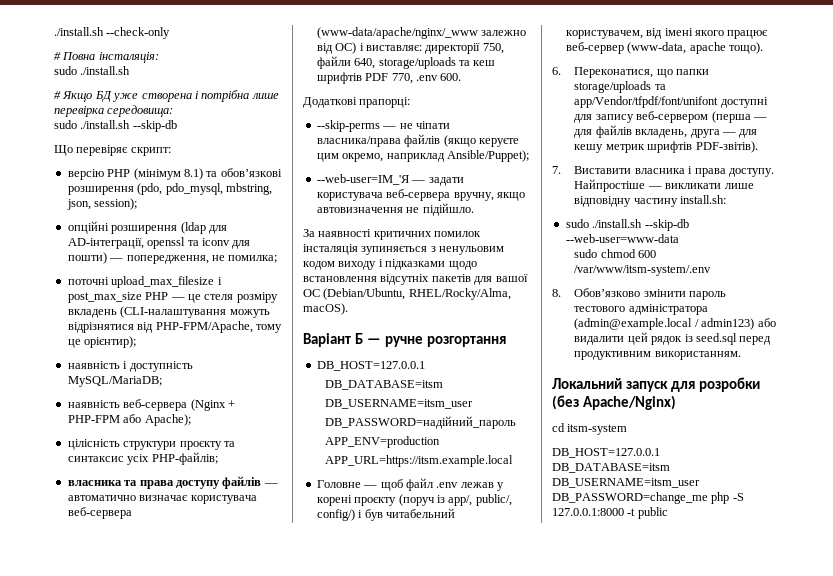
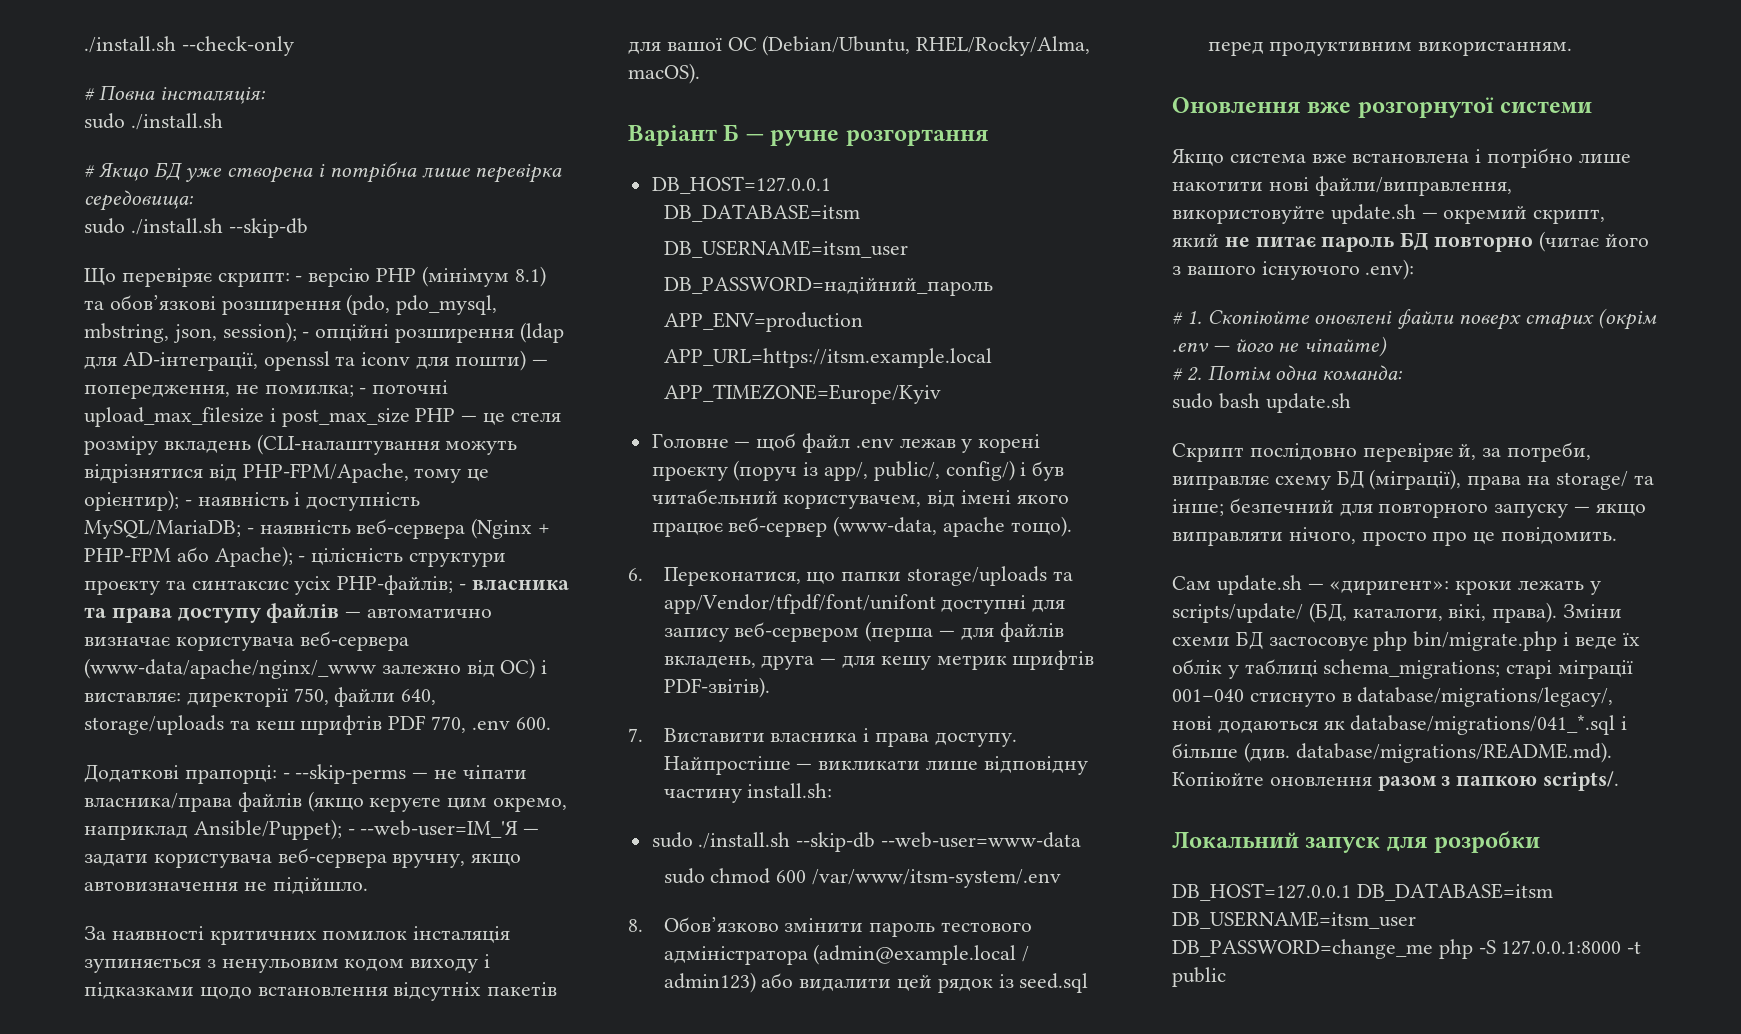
(171, 151) // -> [295,276,303,282] -
(138, 204) // -> [302,332,310,338] -
(278, 259) // -> [359,388,367,394] -
(137, 342) // -> [184,500,192,506] -
(162, 381) // -> [246,528,254,534] -
(191, 420) // -> [298,556,306,562] -
(218, 458) // -> [459,584,467,590] -
(411, 102) // -> [282,773,290,779] -
(529, 156) // -> [347,829,355,835] -
(514, 461) none -> [663,384,941,404] // APP_TIMEZONE=Europe/Kyiv
(741, 355) none -> [1172,97,1593,118] [1172,148,1631,168] [1172,176,1512,196] [1172,204,1606,224] [1172,231,1649,252] [1172,259,1415,280] [1172,308,1657,330] [1172,336,1388,357] [1172,365,1404,381] [1172,393,1351,413] [1172,442,1592,462] [1172,469,1654,490] [1172,498,1646,518] [1172,527,1618,546] [1172,575,1601,595] [1172,602,1623,623] [1172,631,1640,651] [1172,659,1634,679] [1172,687,1614,707] [1172,715,1628,735] [1172,742,1612,763] [1172,771,1620,791] // Оновлення вже розгорнутої системи // Якщо система вже встановлена і потрібно лише накотити нові файли/виправлення, використовуйте update.sh — окремий скрипт, який не питає пароль БД повторно (читає його з вашого існуючого .env): // # 1. Скопіюйте оновлені файли поверх старих (окрім .env — його не чіпайте) // # 2. Потім одна команда: // sudo bash update.sh // Скрипт послідовно перевіряє й, за потреби, виправляє схему БД (міграції), права на storage/ та інше; безпечний для повторного запуску — якщо виправляти нічого, просто про це повідомить. // Сам update.sh — «диригент»: кроки лежать у scripts/update/ (БД, каталоги, вікі, права). Зміни схеми БД застосовує php bin/migrate.php і веде їх облік у таблиці schema_migrations; старі міграції 001–040 стиснуто в database/migrations/legacy/, нові додаються як database/migrations/041_*.sql і більше (див. database/migrations/README.md). Копіюйте оновлення разом з папкою scripts/.
[552,395,676,410] [552,423,628,435] (без Apache/Nginx) // cd itsm-system -> (1541, 842) none

